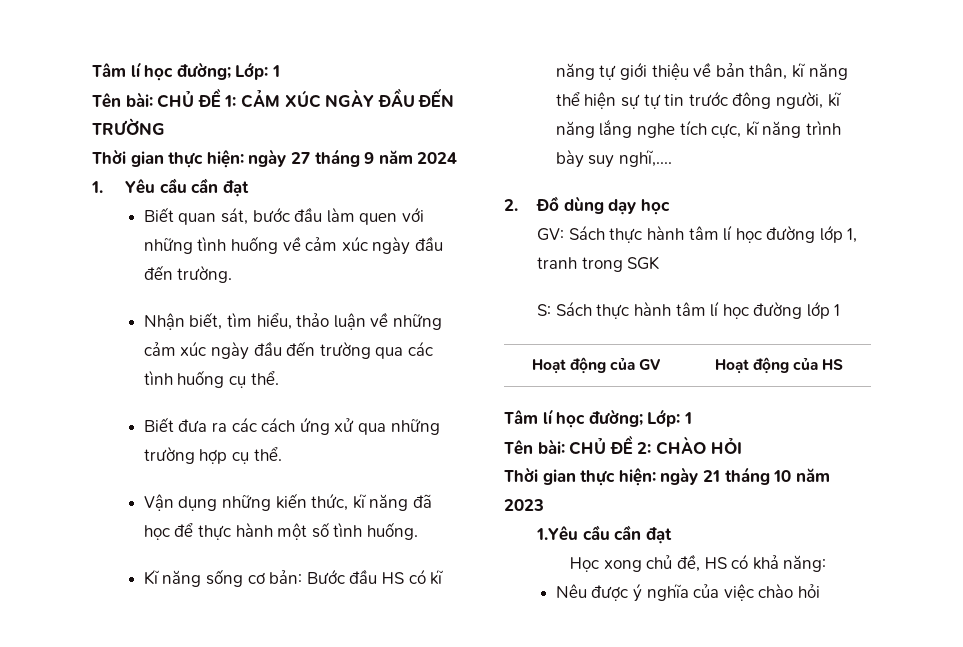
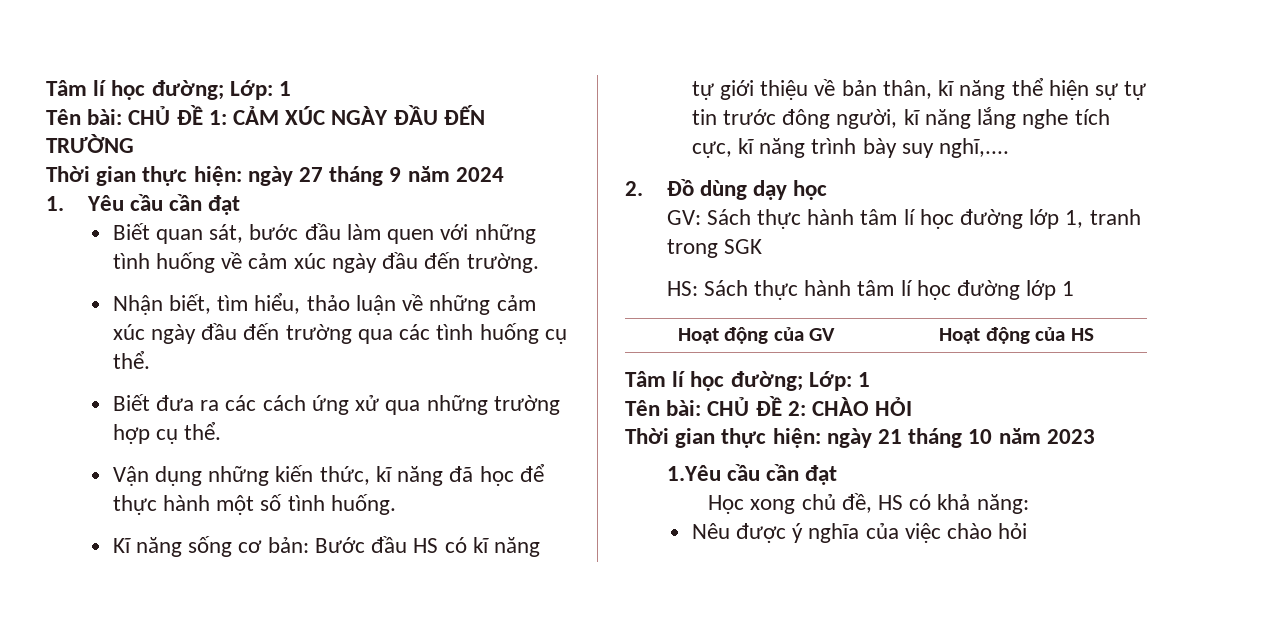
[537,304,552,316] S: -> [666,281,698,296] HS:

